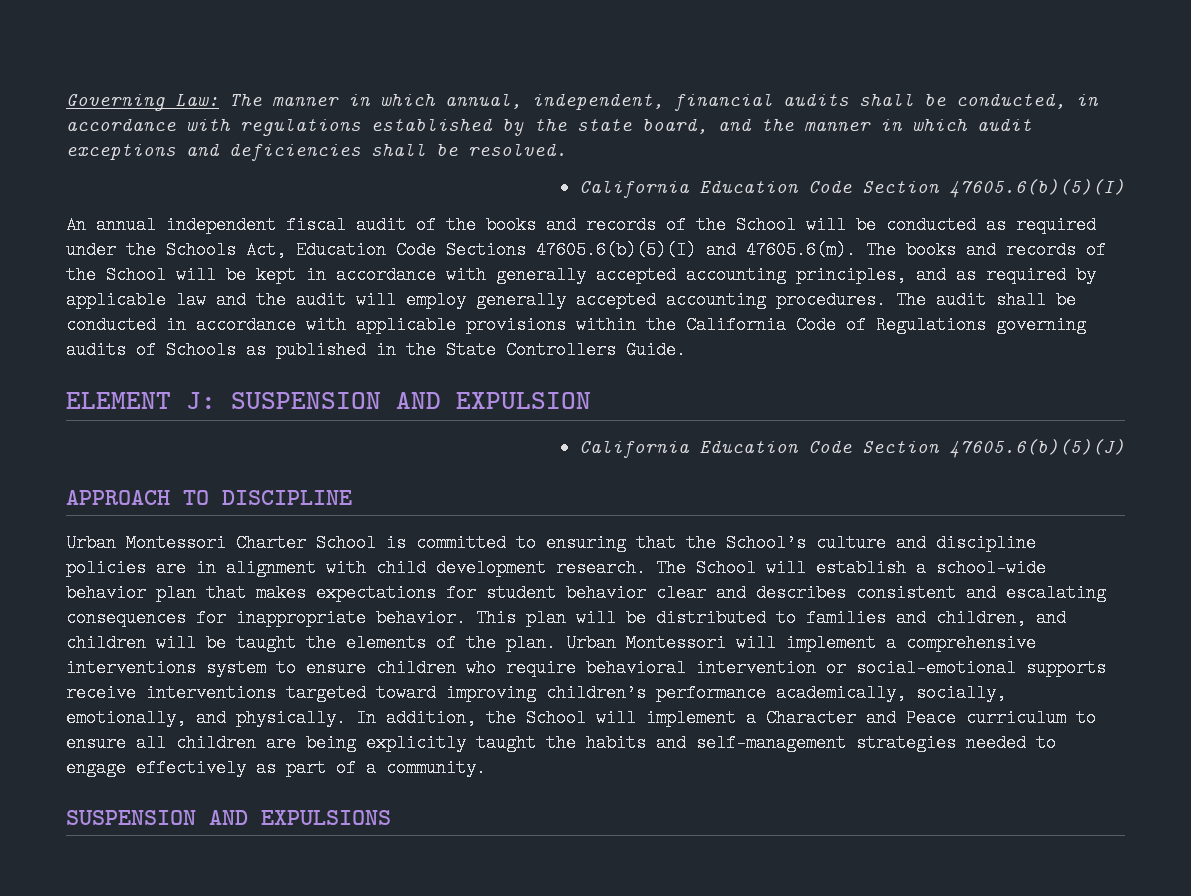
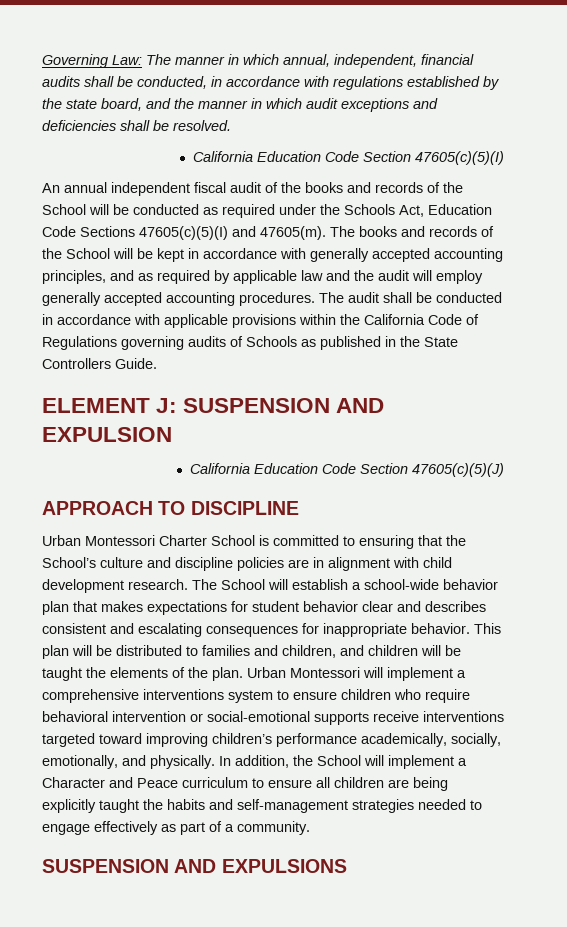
[949,179,1125,199] 47605.6(b)(5)(I) -> [415,151,504,165] 47605(c)(5)(I)
[536,241,856,259] 47605.6(b)(5)(I) and 47605.6(m). -> [139,226,326,240] 47605(c)(5)(I) and 47605(m).
[949,439,1125,459] 47605.6(b)(5)(J) -> [412,463,504,477] 47605(c)(5)(J)

